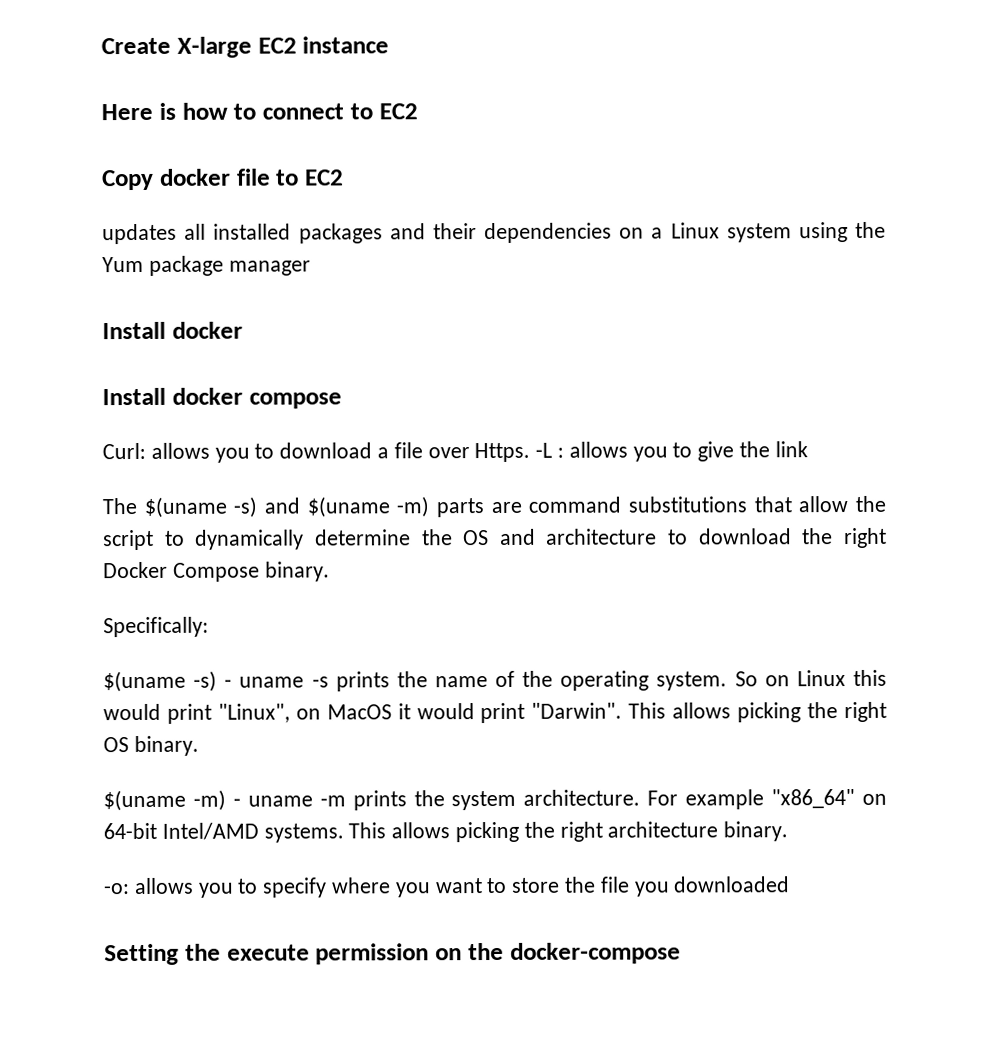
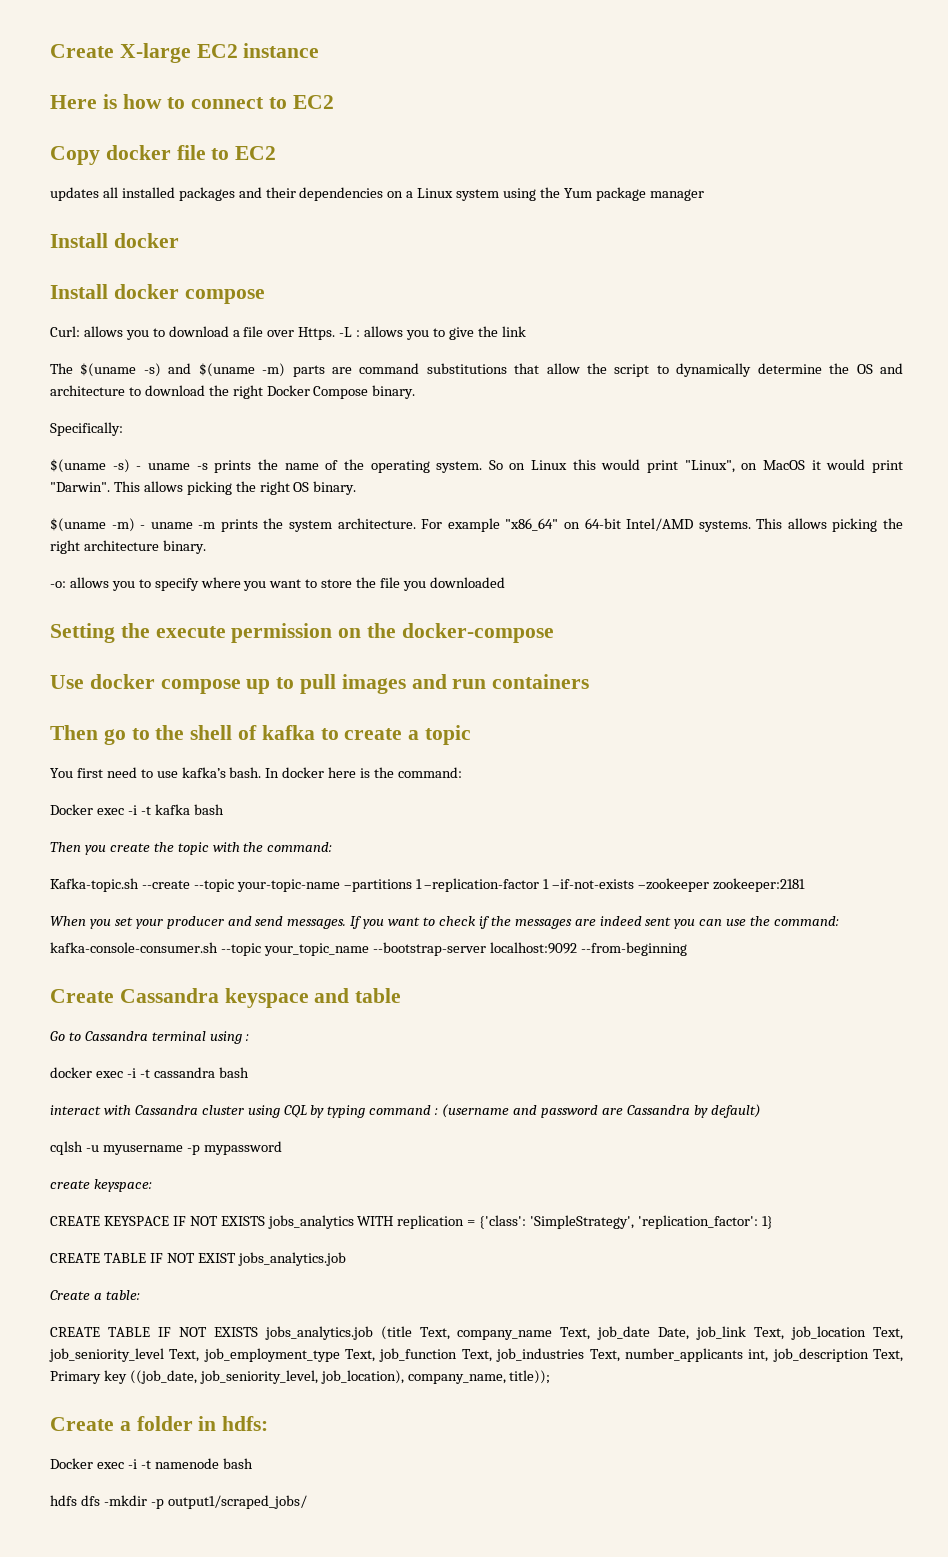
(681, 953) none -> [50,674,590,694] [50,725,472,745] [50,767,462,778] [50,804,224,815] [50,842,333,855] [50,878,806,892] [50,916,840,929] [50,942,687,956] [50,988,402,1008] [50,1031,249,1044] [50,1067,249,1078] [50,1104,761,1118] [50,1141,282,1155] [50,1179,152,1192] [50,1215,773,1229] [50,1252,346,1266] [50,1290,140,1300] [50,1326,903,1340] [49,1348,904,1362] [50,1370,551,1384] [50,1416,269,1431] [50,1458,253,1469] [50,1495,307,1509] // Use docker compose up to pull images and run containers // Then go to the shell of kafka to create a topic // You first need to use kafka’s bash. In docker here is the command: // Docker exec -i -t kafka bash // Then you create the topic with the command: // Kafka-topic.sh --create --topic your-topic-name –partitions 1 –replication-factor 1 –if-not-exists –zookeeper zookeeper:2181 // When you set your producer and send messages. If you want to check if the messages are indeed sent you can use the command: // kafka-console-consumer.sh --topic your_topic_name --bootstrap-server localhost:9092 --from-beginning // Create Cassandra keyspace and table // Go to Cassandra terminal using : // docker exec -i -t cassandra bash // interact with Cassandra cluster using CQL by typing command : (username and password are Cassandra by default) // cqlsh -u myusername -p mypassword // create keyspace: // CREATE KEYSPACE IF NOT EXISTS jobs_analytics WITH replication = {'class': 'SimpleStrategy', 'replication_factor': 1} // CREATE TABLE IF NOT EXIST jobs_analytics.job // Create a table: // CREATE TABLE IF NOT EXISTS jobs_analytics.job (title Text, company_name Text, job_date Date, job_link Text, job_location Text, job_seniority_level Text, job_employment_type Text, job_function Text, job_industries Text, number_applicants int, job_description Text, Primary key ((job_date, job_seniority_level, job_location), company_name, title)); // Create a folder in hdfs: // Docker exec -i -t namenode bash // hdfs dfs -mkdir -p output1/scraped_jobs/

